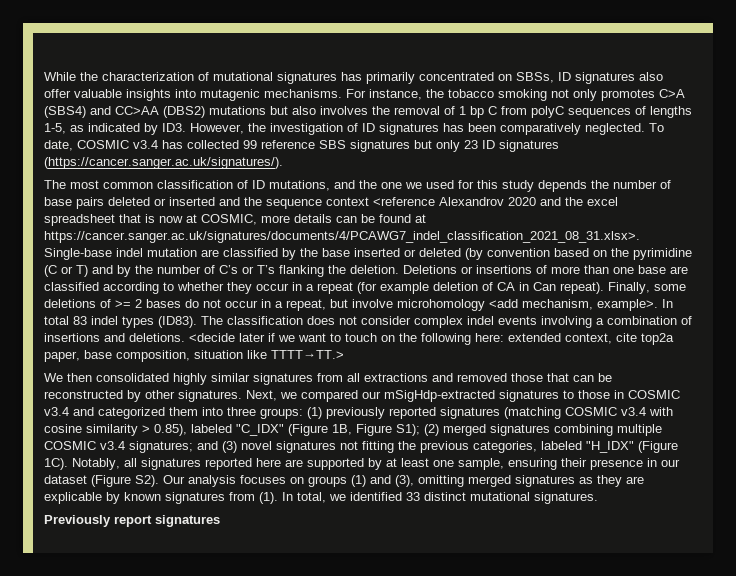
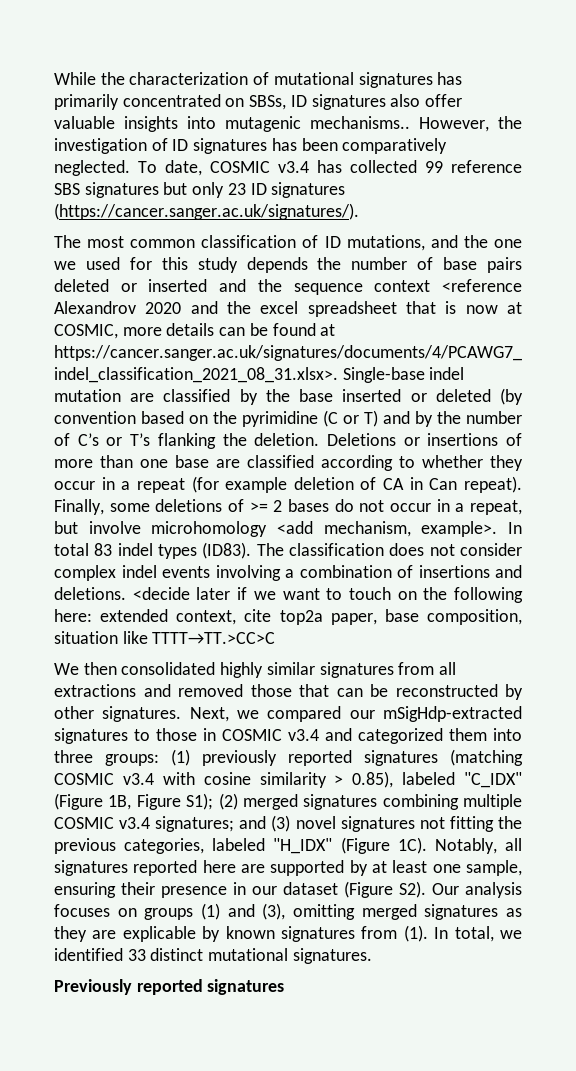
[264,89,685,101] [44,106,692,118] [44,123,186,135] mechanisms. For instance, the tobacco smoking not only promotes C>A (SBS4) and CC>AA (DBS2) mutations but also involves the removal of 1 bp C from polyC sequences of lengths 1-5, as indicated by ID3. -> [310,116,410,129] mechanisms..
[271,350,344,359] TTTT→TT.> -> [152,632,276,644] TTTT→TT.>CC>C
[114,515,152,527] report -> [136,979,203,995] reported

